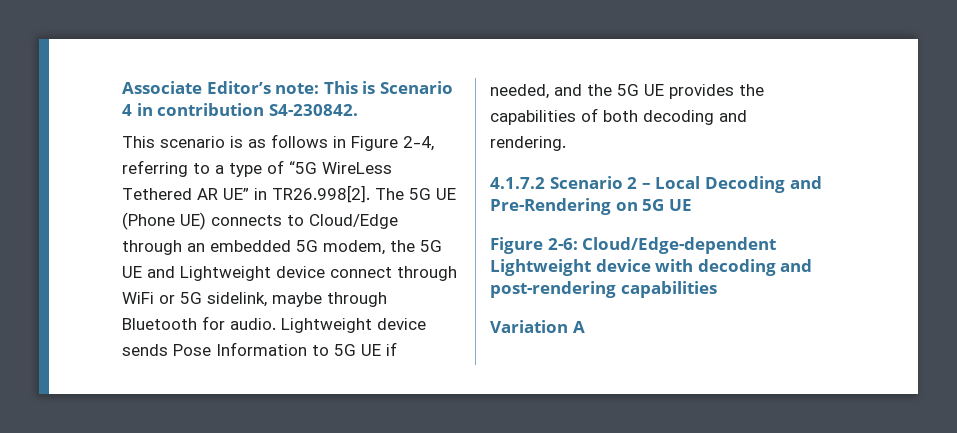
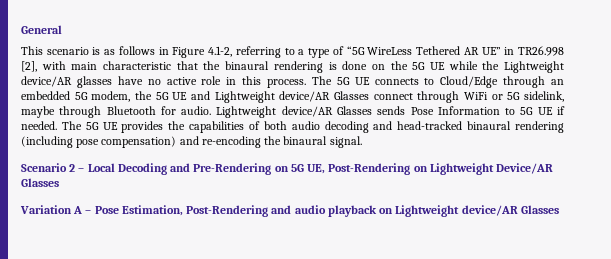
[122,81,453,94] [122,103,358,116] Associate Editor’s note: This is Scenario 4 in contribution S4-230842. -> [21,25,62,34] General
[403,136,434,151] 2-4, -> [208,46,233,57] 4.1-2,
[272,185,456,203] [122,212,206,230] TR26.998[2]. The 5G UE (Phone UE) -> [518,46,565,56] [21,61,564,73] [21,76,370,88] TR26.998 [2], with main characteristic that the binaural rendering is done on the 5G UE while the Lightweight device/AR glasses have no active role in this process. The 5G UE
[276,266,325,278] device -> [279,91,369,102] device/AR Glasses
[377,318,426,330] device -> [281,106,372,117] device/AR Glasses
[490,84,612,99] needed, and the -> [21,121,82,130] needed. The
[643,110,747,125] [490,136,566,151] [490,177,545,189] decoding and rendering. // 4.1.7.2 -> [291,121,564,133] [21,136,362,148] audio decoding and head-tracked binaural rendering (including pose compensation) and re-encoding the binaural signal. //
[668,199,692,211] [490,237,777,254] [490,259,813,276] [490,281,717,298] [490,320,585,333] UE // Figure 2-6: Cloud/Edge-dependent Lightweight device with decoding and post-rendering capabilities // Variation A -> [307,163,554,175] [21,178,59,187] [20,205,559,217] UE, Post-Rendering on Lightweight Device/AR Glasses // Variation A – Pose Estimation, Post-Rendering and audio playback on Lightweight device/AR Glasses

